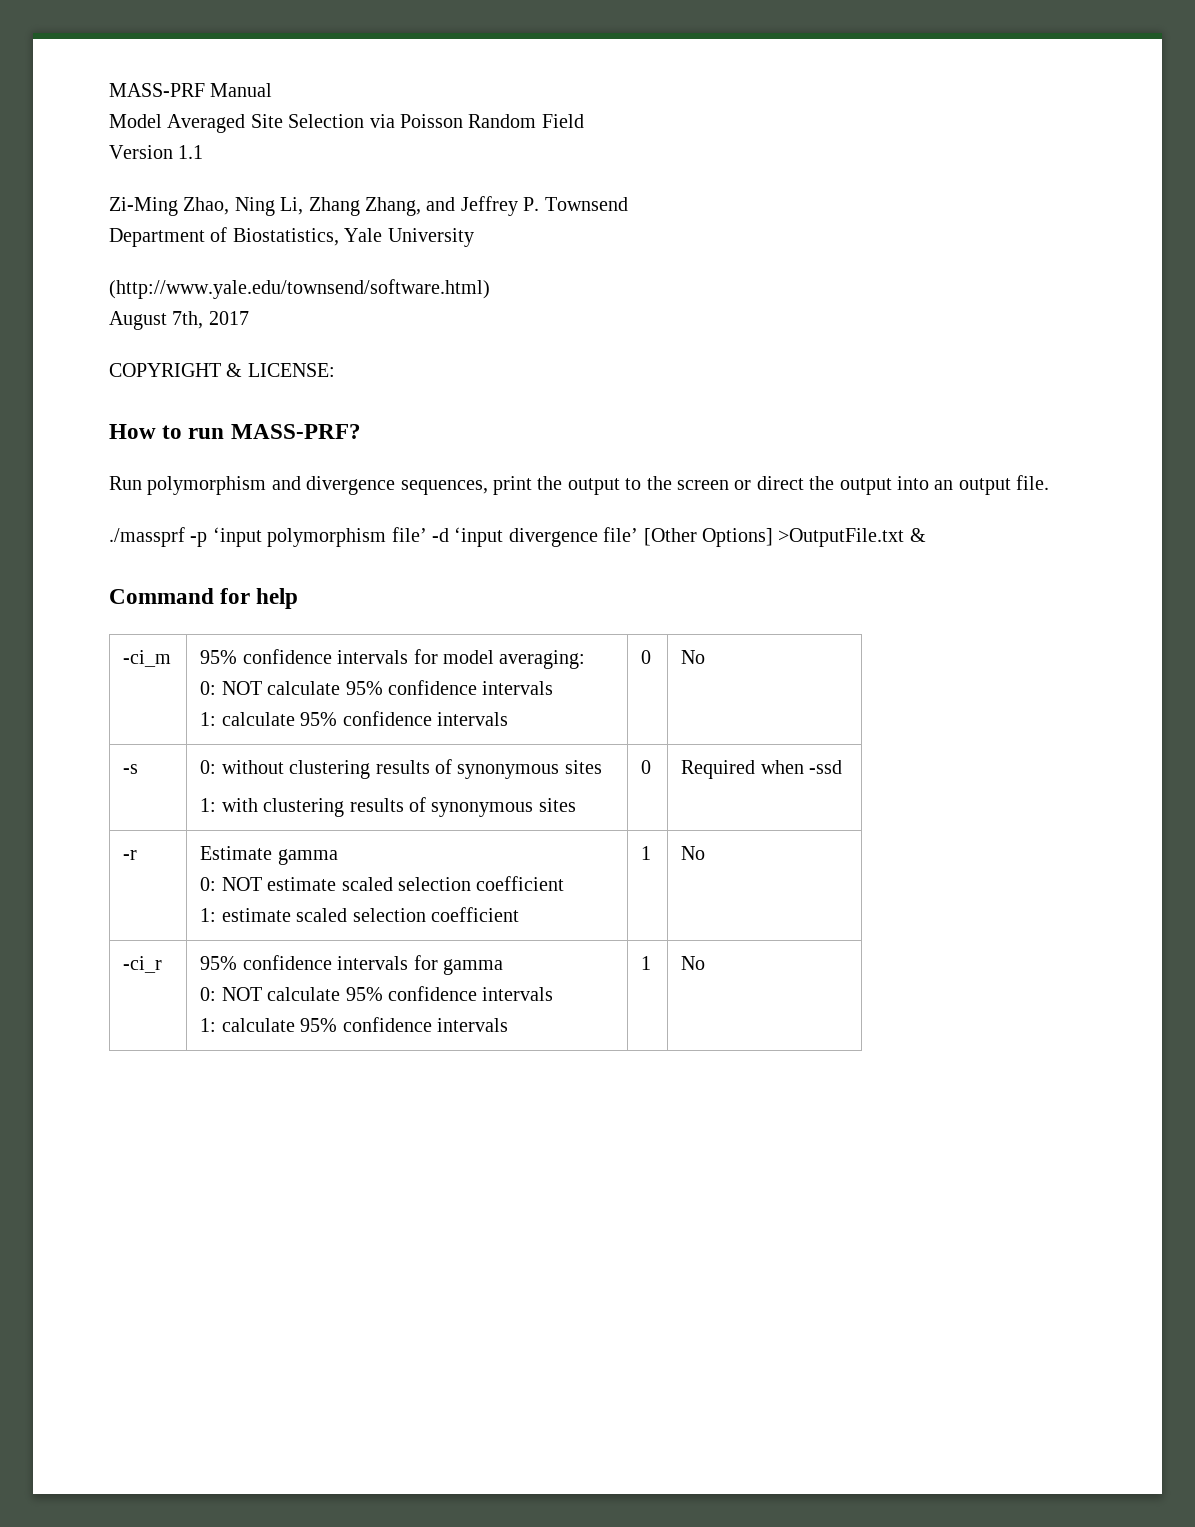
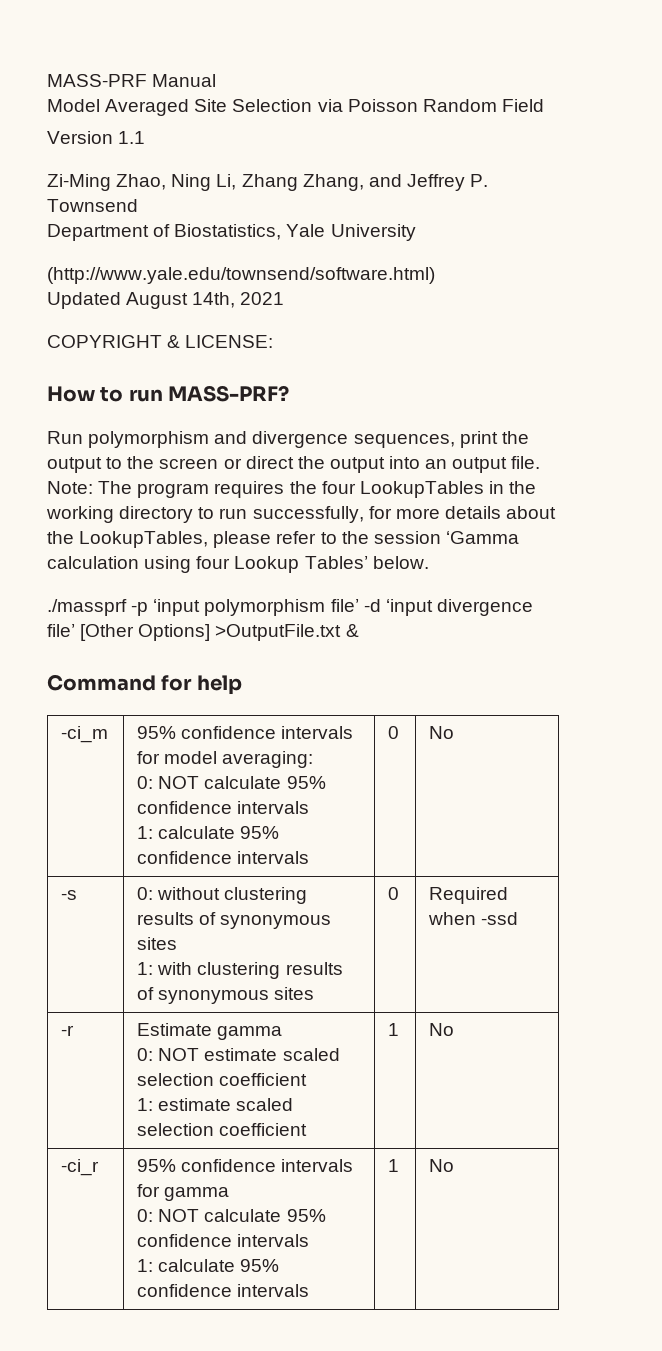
[109,311,249,330] August 7th, 2017 -> [47,292,285,309] Updated August 14th, 2021
(1050, 482) none -> [47,481,537,498] [46,506,557,523] [47,531,519,548] [47,556,429,573] Note: The program requires the four LookupTables in the working directory to run successfully, for more details about the LookupTables, please refer to the session ‘Gamma calculation using four Lookup Tables’ below.

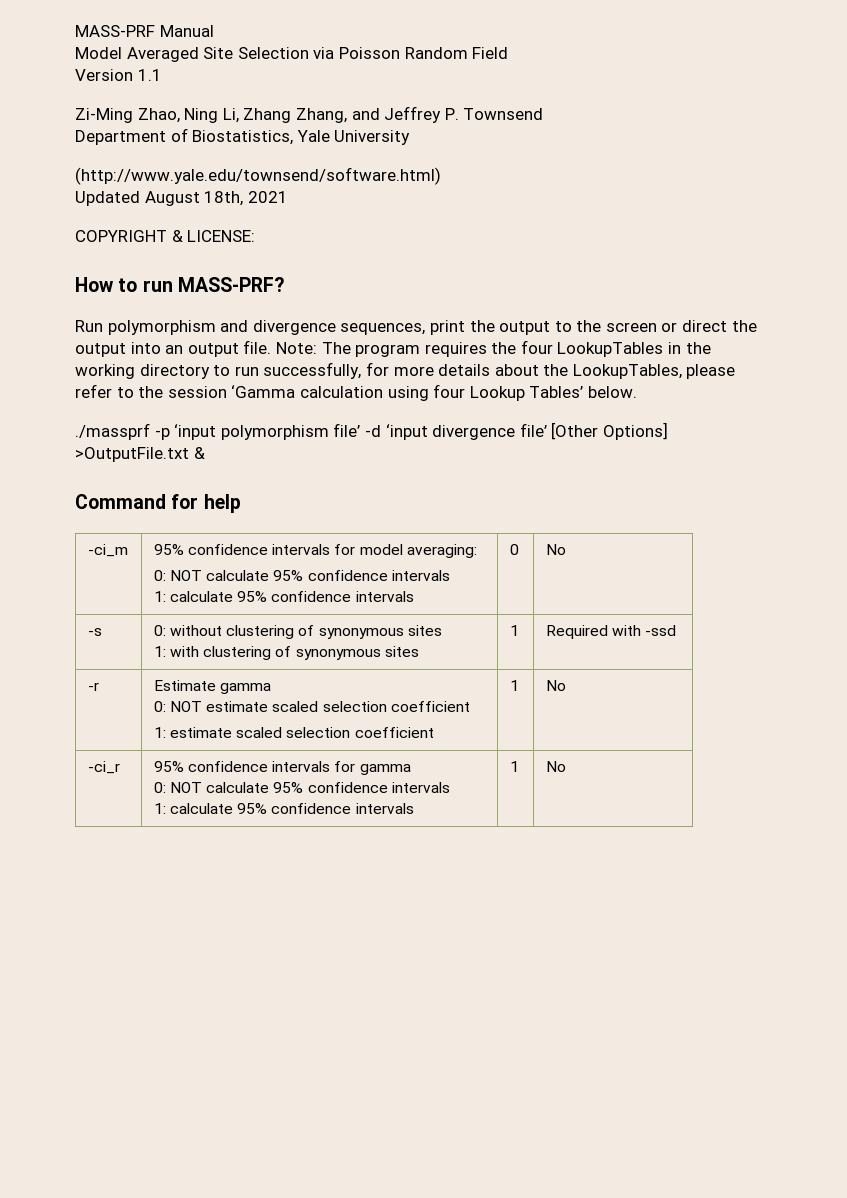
[192,292,236,308] 14th, -> [204,191,244,206] 18th,
[137,912,195,925] results -> (295, 632) none
[285,962,343,975] results -> (272, 653) none
[388,887,400,900] 0 -> [509,625,519,636] 1
[428,912,477,925] when -> [612,625,642,636] with

